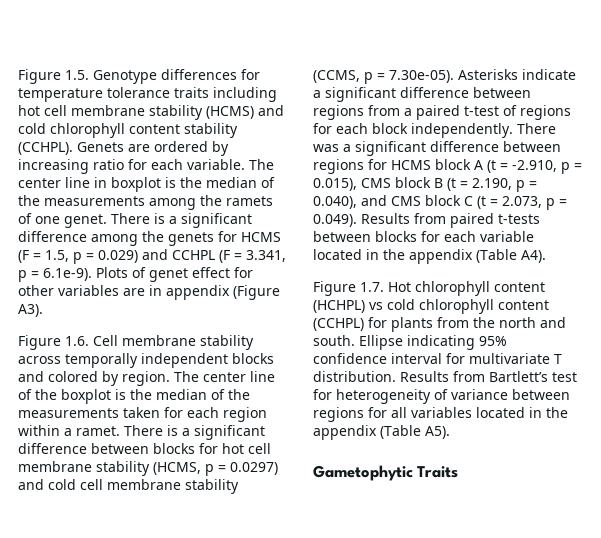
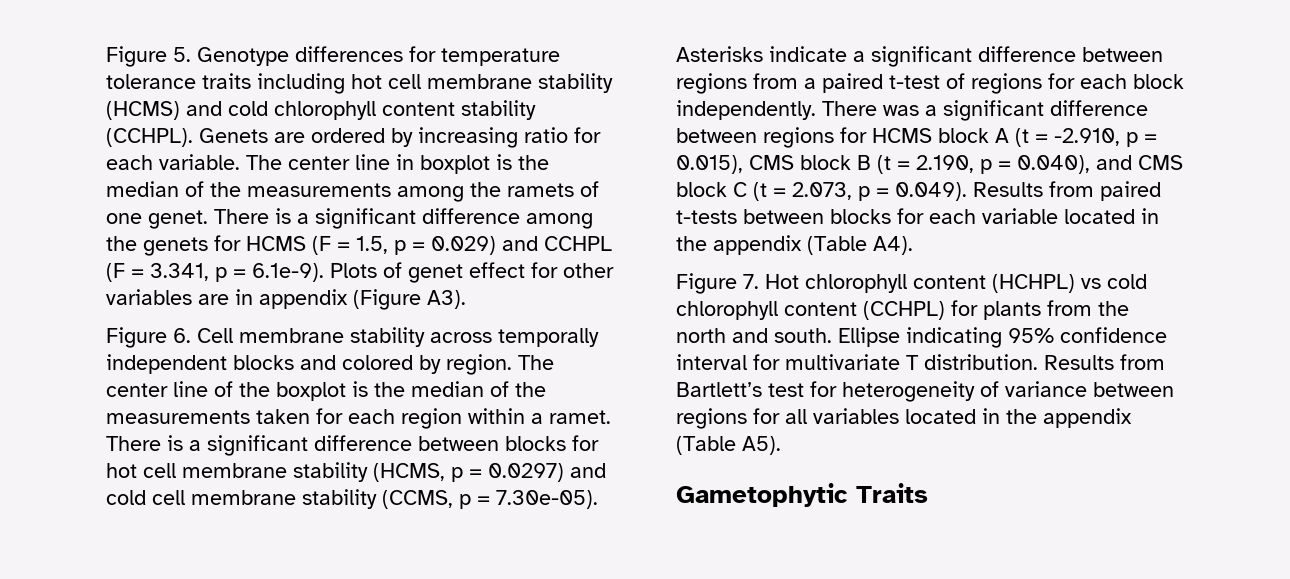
[18,69,89,84] Figure 1.5. -> [106,46,191,67] Figure 5.
[65,336,89,346] 1.6. -> [173,328,191,343] 6.
[360,282,384,292] 1.7. -> [743,274,759,289] 7.

